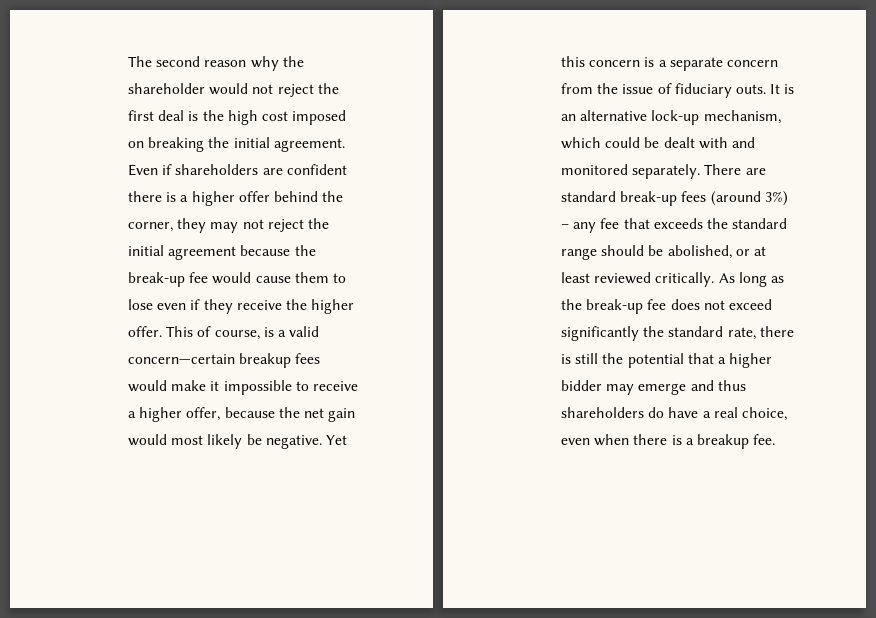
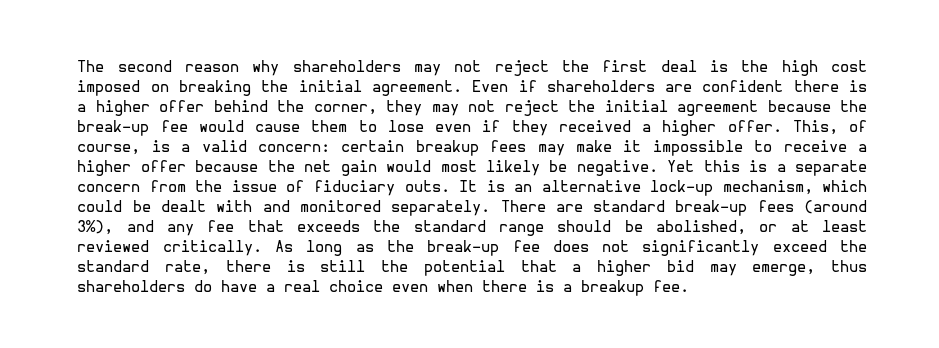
[282,56,304,67] [128,83,249,95] the shareholder would -> [292,60,442,76] shareholders may
[236,299,308,310] receive the -> [558,120,652,132] received a
[166,326,194,337] This -> [792,120,838,135] This,
[128,354,236,364] concern—certain -> [258,140,405,152] concern: certain
[128,380,168,392] would -> [537,144,565,156] may
[186,407,221,421] offer, -> [140,160,186,172] offer
[589,60,641,67] concern -> (740, 166) none
[764,191,788,206] [561,224,570,229] 3%) – -> [77,220,154,235] 3%), and
[729,299,773,310] [561,326,640,341] exceed significantly -> [642,240,827,256] significantly exceed
[561,380,714,395] bidder may emerge and -> [666,260,816,276] bid may emerge,
[742,407,788,421] choice, -> [329,280,384,292] choice

